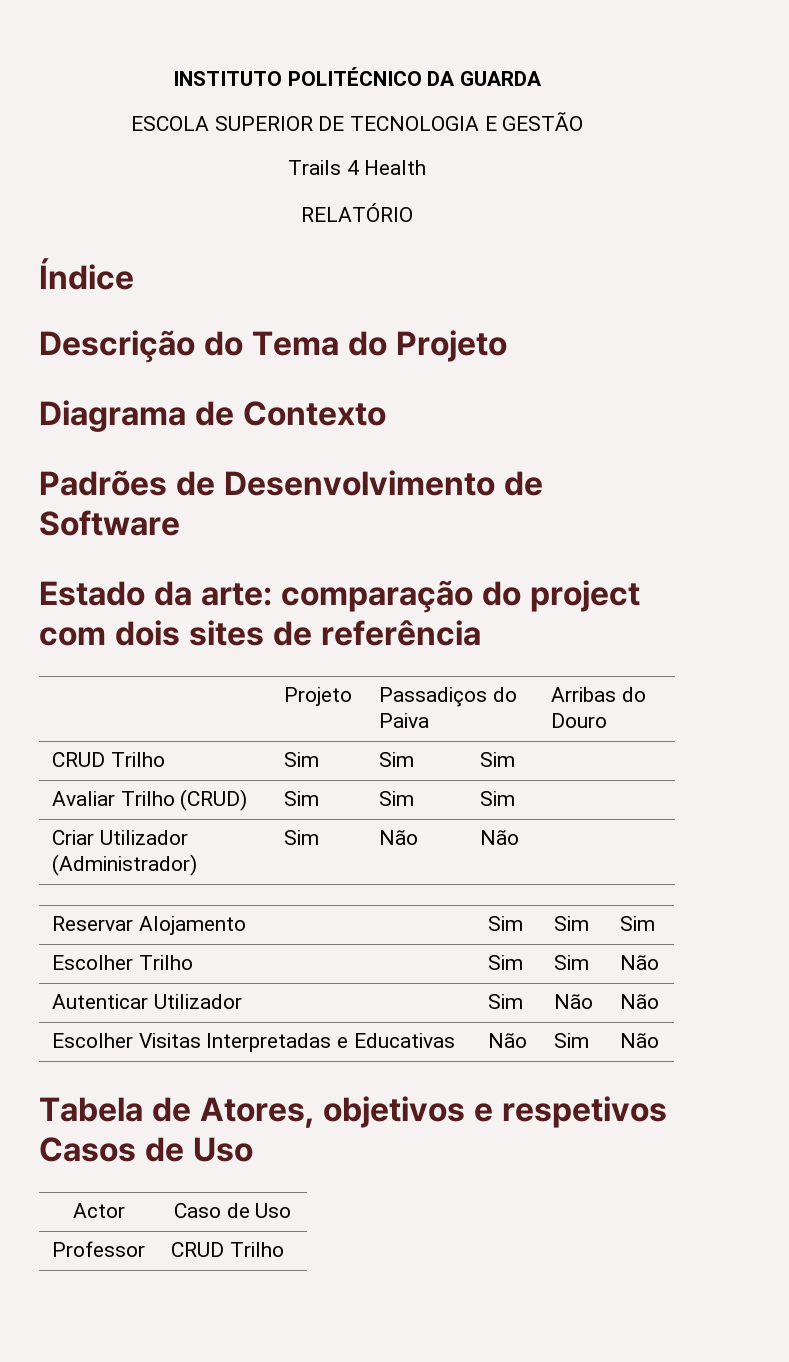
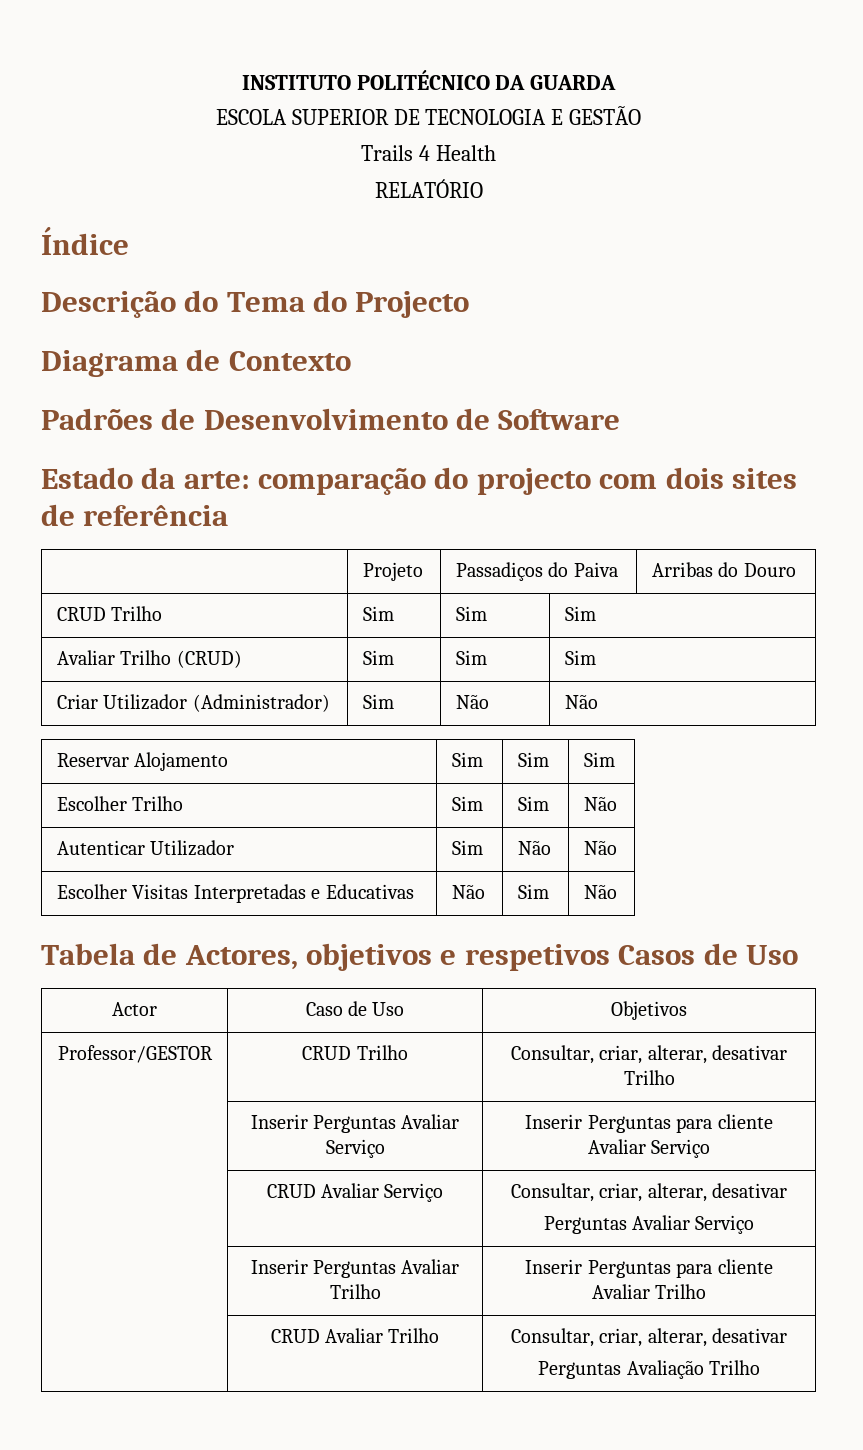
[395,330,507,362] Projeto -> [355,291,470,318] Projecto
[529,580,640,612] project -> [476,468,591,495] projecto
[199,1097,314,1128] Atores, -> [184,945,298,970] Actores,
[51,1241,145,1257] [170,1242,284,1257] // Professor | CRUD Trilho -> [611,1001,687,1020] [57,1045,213,1063] [302,1045,408,1060] [510,1045,788,1064] [623,1070,675,1085] [250,1114,460,1133] [325,1139,385,1158] [525,1114,773,1133] [587,1139,711,1158] [266,1183,444,1202] [510,1183,788,1202] [543,1215,755,1234] [250,1259,460,1278] [329,1284,381,1299] [525,1259,773,1278] [591,1284,707,1299] [270,1328,440,1343] [510,1328,788,1347] [538,1360,760,1379] | Objetivos // Professor/GESTOR | CRUD Trilho | Consultar, criar, alterar, desativar Trilho // | Inserir Perguntas Avaliar Serviço | Inserir Perguntas para cliente Avaliar Serviço // | CRUD Avaliar Serviço | Consultar, criar, alterar, desativar // Perguntas Avaliar Serviço // | Inserir Perguntas Avaliar Trilho | Inserir Perguntas para cliente Avaliar Trilho // | CRUD Avaliar Trilho | Consultar, criar, alterar, desativar // Perguntas Avaliação Trilho

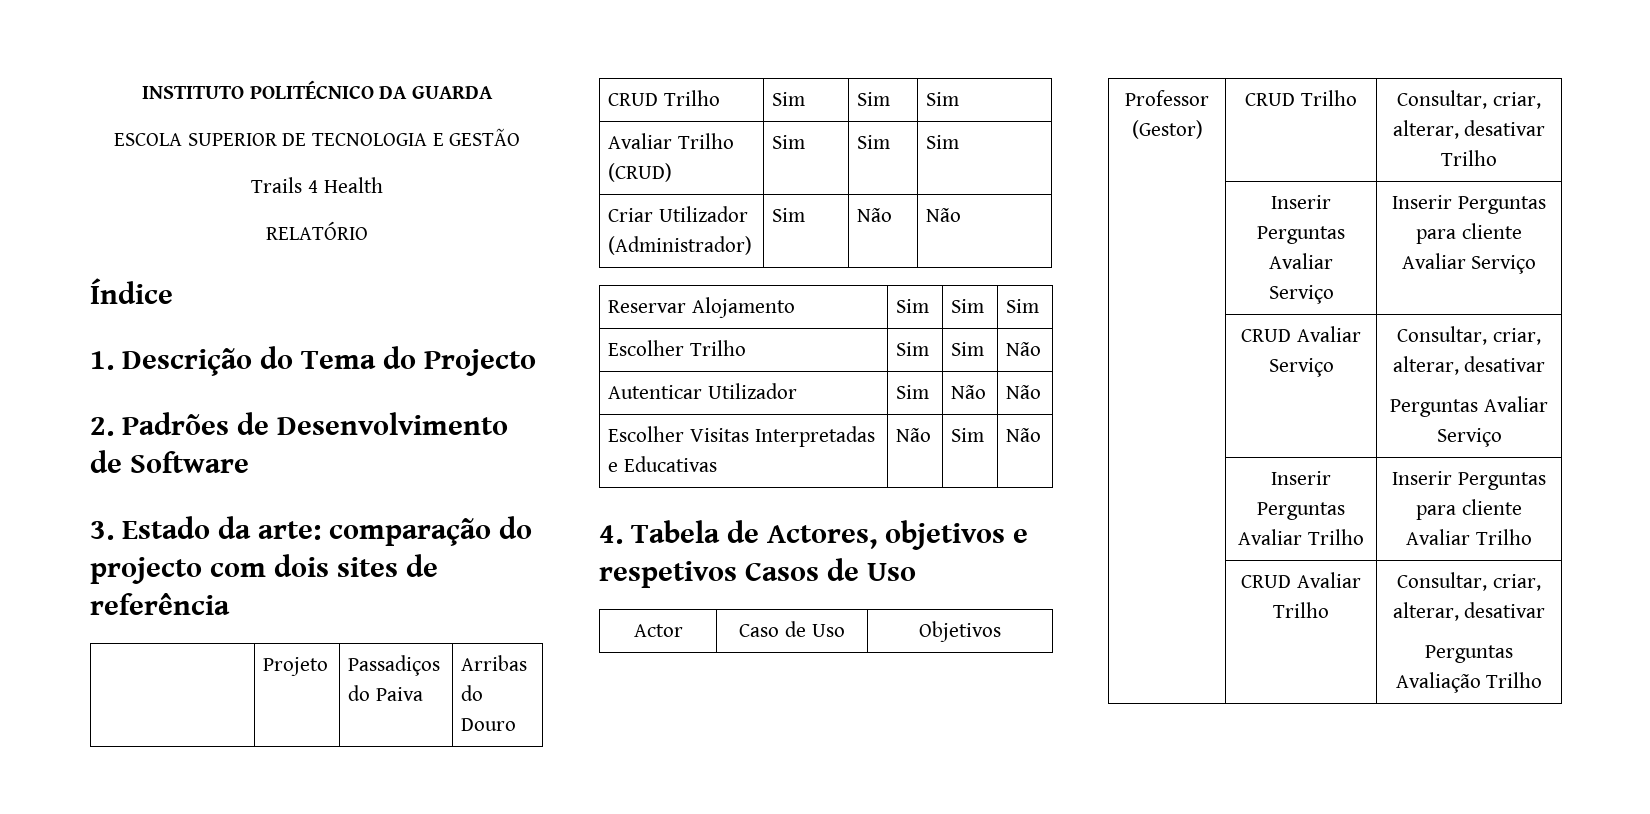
(129, 241) none -> [90,351,114,370] 1.
[41,349,351,377] Diagrama de Contexto // -> [90,417,114,436] 2.
(621, 419) none -> [90,521,114,540] 3.
(617, 891) none -> [599,525,623,544] 4.
[57,1045,213,1063] Professor/GESTOR -> [1125,90,1209,106] [1131,120,1203,139] Professor (Gestor)

